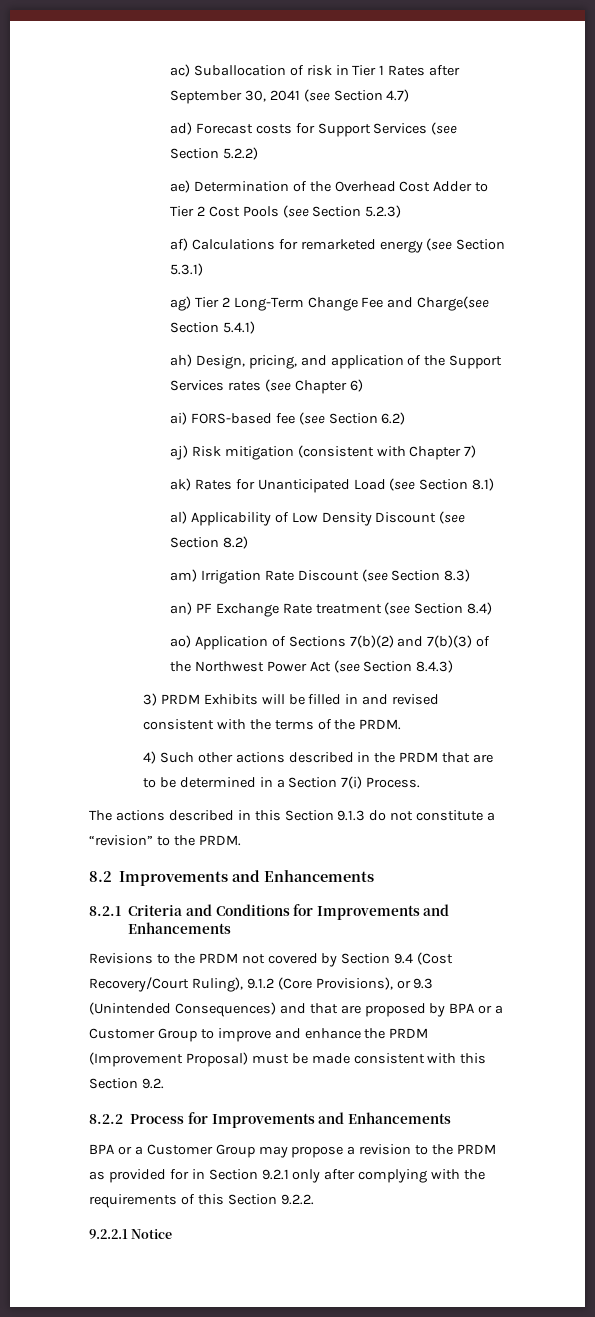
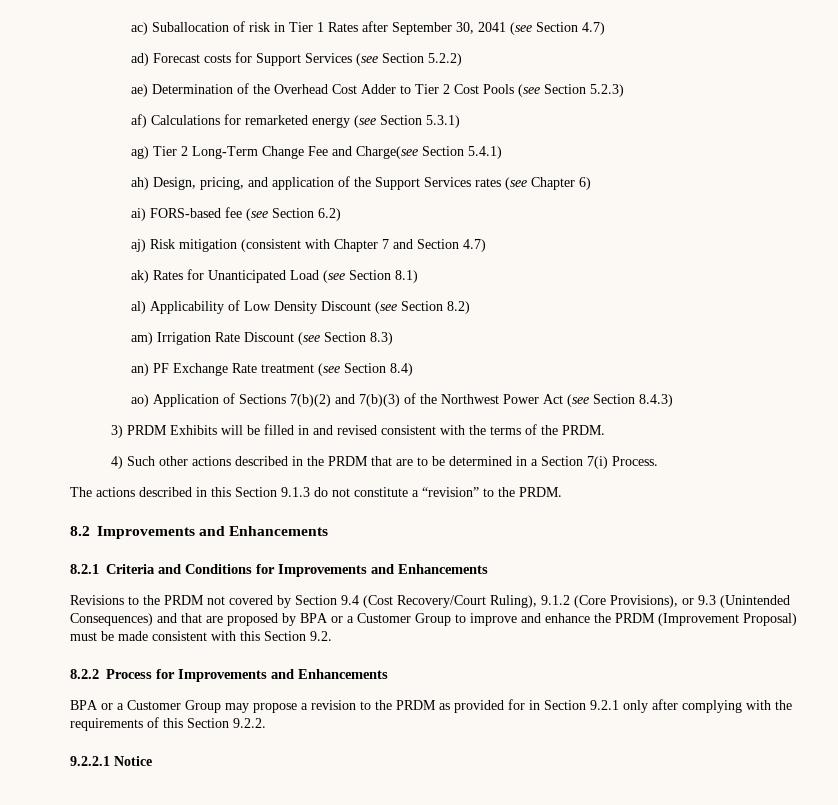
[464,445,477,458] 7) -> [382,239,487,252] 7 and Section 4.7)

